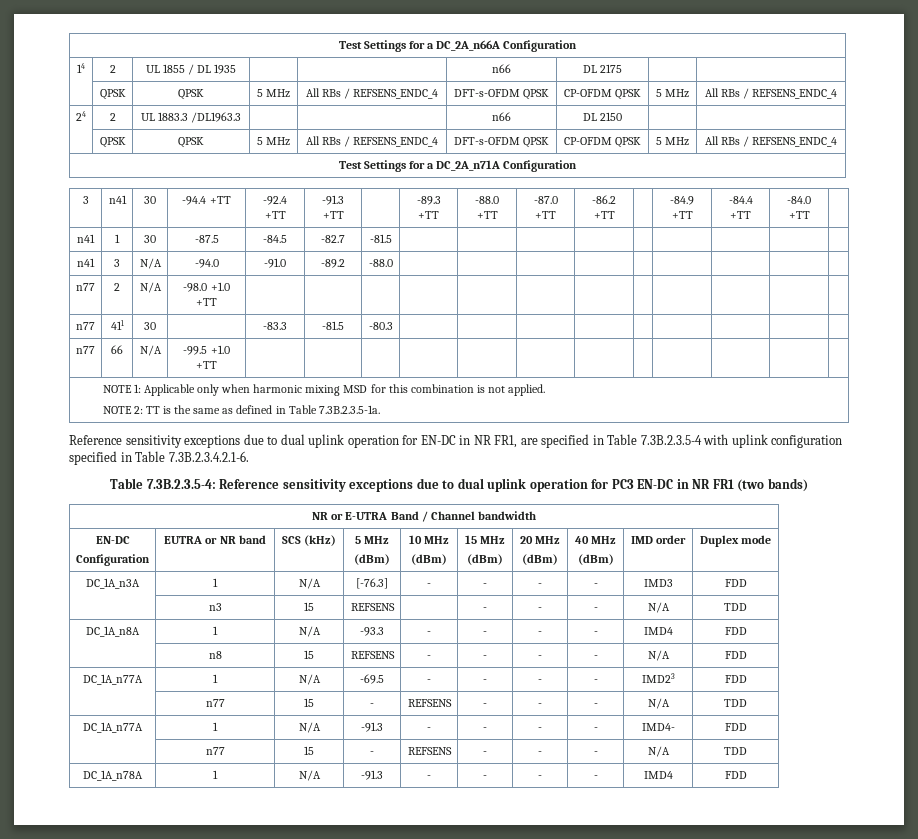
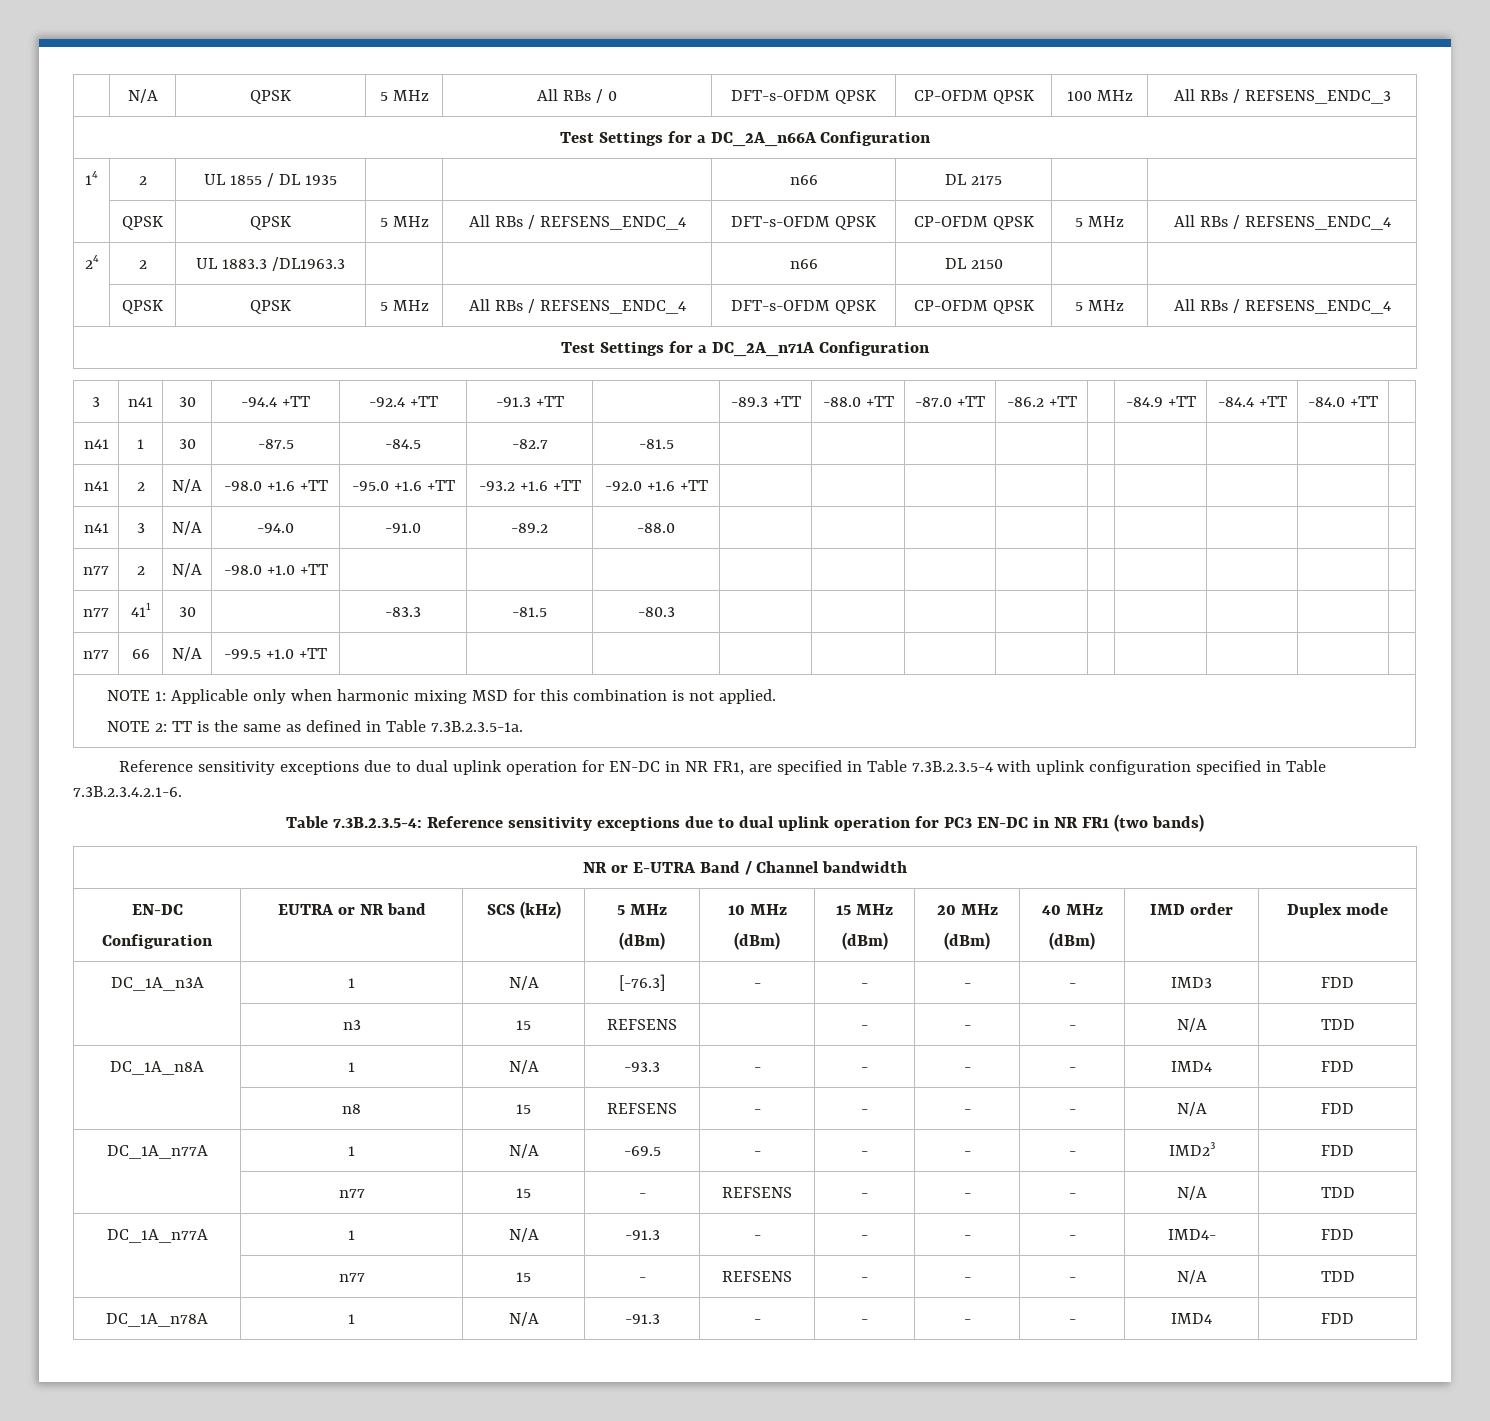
(338, 45) none -> [127,89,158,103] [249,90,291,104] [379,90,429,101] [537,89,617,103] [731,90,876,104] [913,90,1034,104] [1066,90,1133,101] [1173,89,1391,104] | N/A | QPSK | 5 MHz | All RBs / 0 | DFT-s-OFDM QPSK | CP-OFDM QPSK | 100 MHz | All RBs / REFSENS_ENDC_3 //
(392, 238) none -> [83,481,109,491] [136,482,145,491] [172,479,202,493] [223,480,328,491] [351,480,455,491] [478,480,581,491] [604,480,708,491] // n41 | 2 | N/A | -98.0 +1.6 +TT | -95.0 +1.6 +TT | -93.2 +1.6 +TT | -92.0 +1.6 +TT | | | | | | | | |

